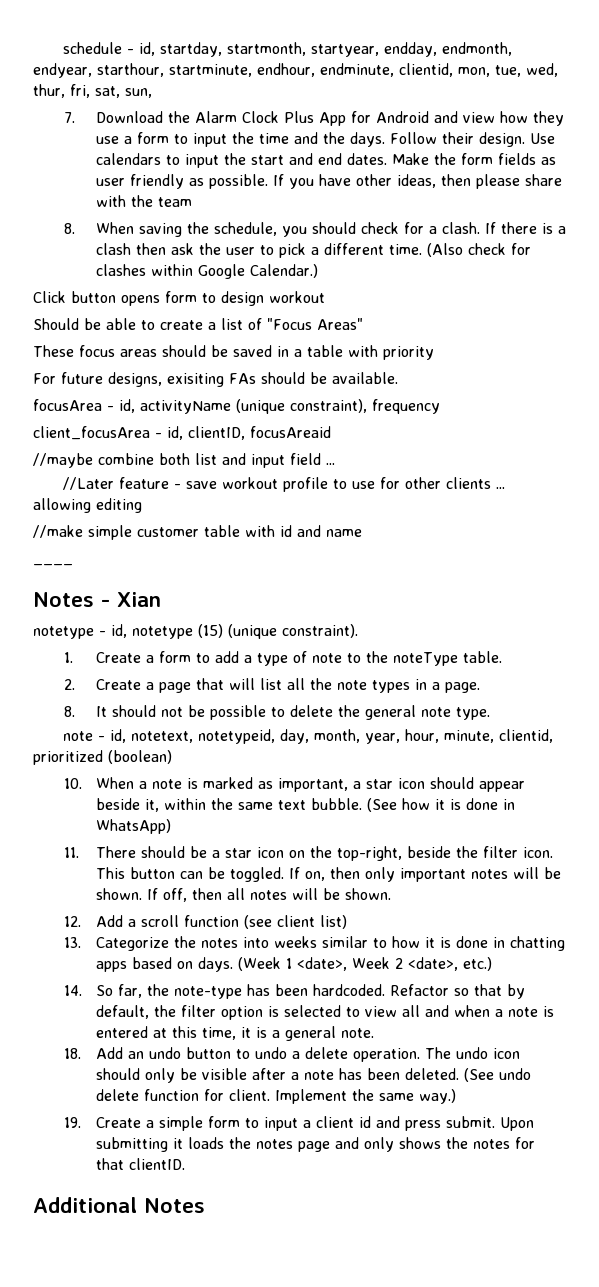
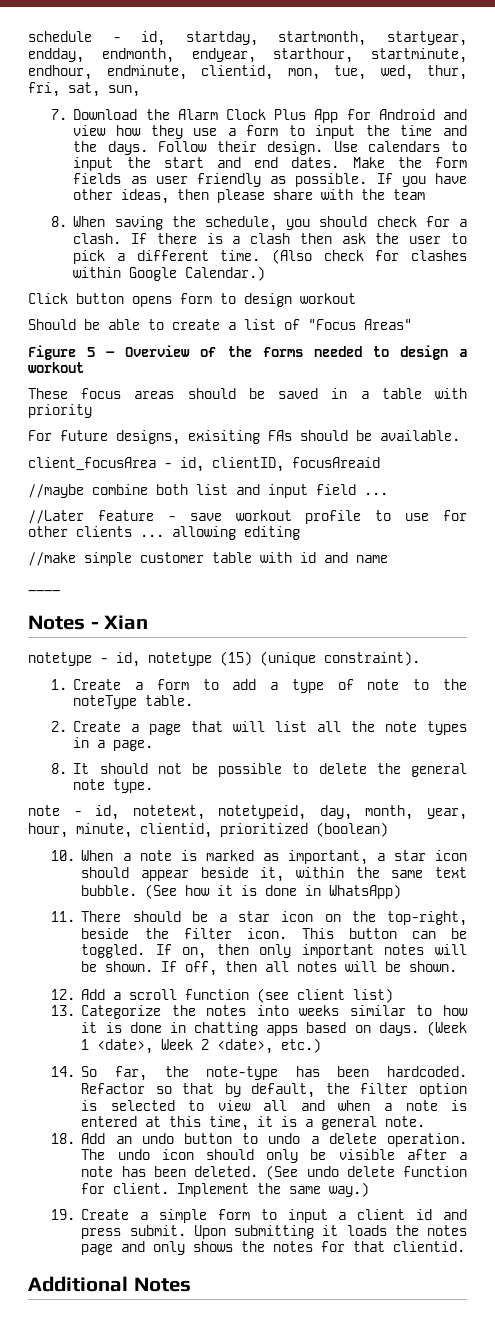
(363, 324) none -> [28,345,468,360] [28,362,84,373] // Figure 5 – Overview of the forms needed to design a workout
[33,399,440,414] // focusArea - id, activityName (unique constraint), frequency -> (460, 435) none
[128,1158,185,1170] clientID. -> [393,1241,466,1252] clientid.

